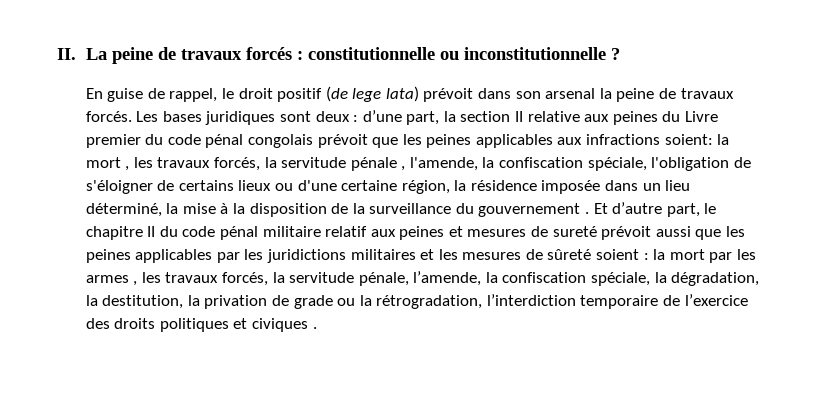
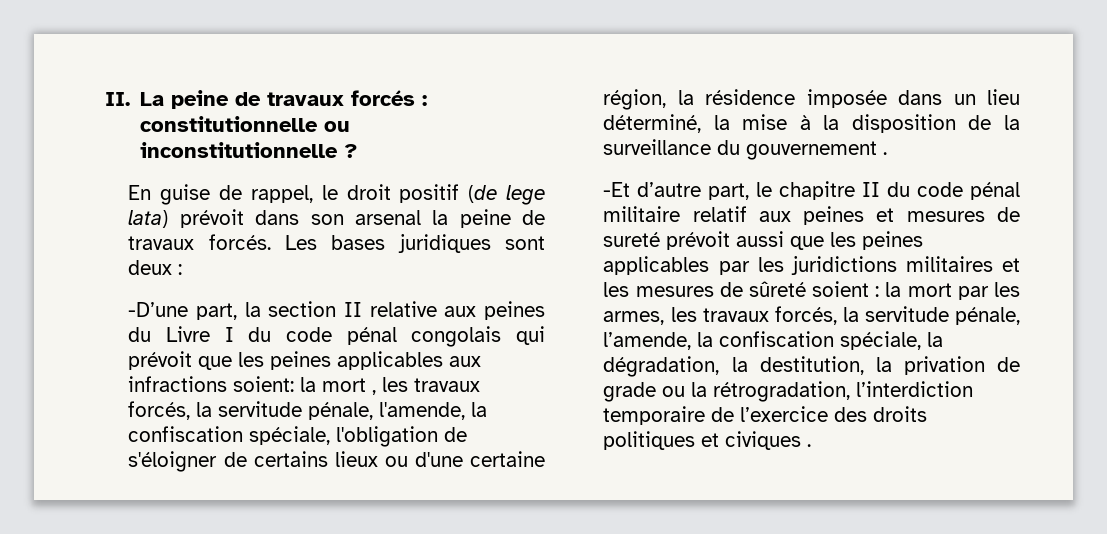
[362,110,402,122] d’une -> [128,302,189,317] // -D’une
[85,134,141,148] premier -> [224,327,234,342] I
(313, 141) none -> [516,326,545,345] qui
[350,157,406,171] pénale , -> [308,402,374,420] pénale,
[593,203,608,214] Et -> [603,182,631,197] // -Et
[85,275,138,286] armes , -> [603,311,665,325] armes,

